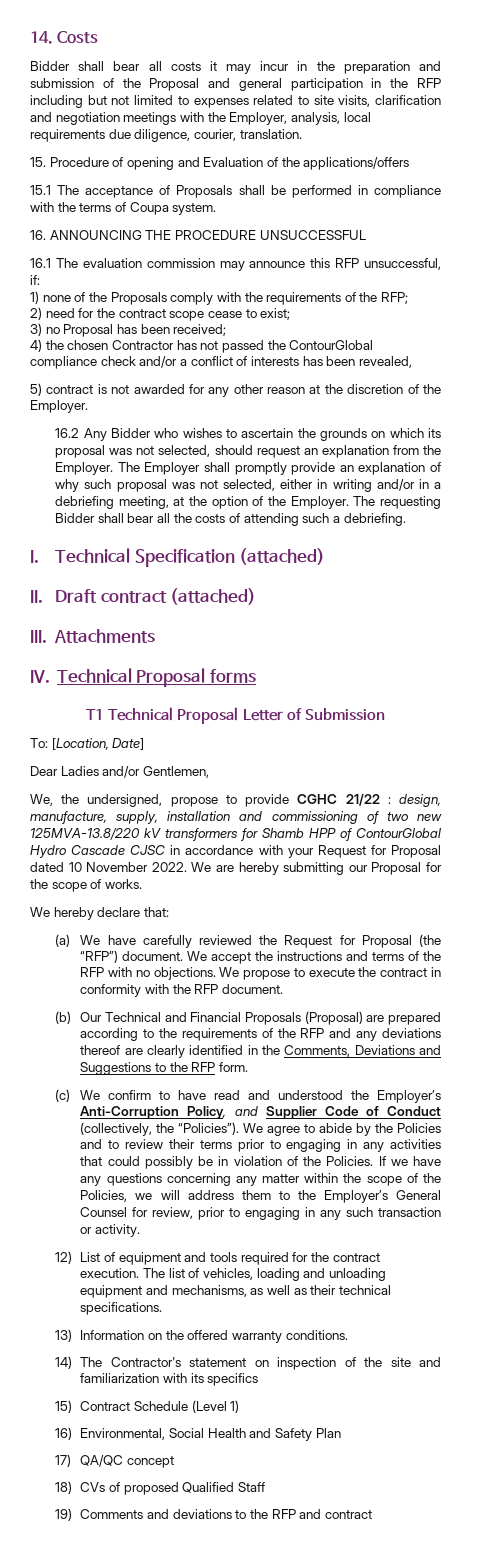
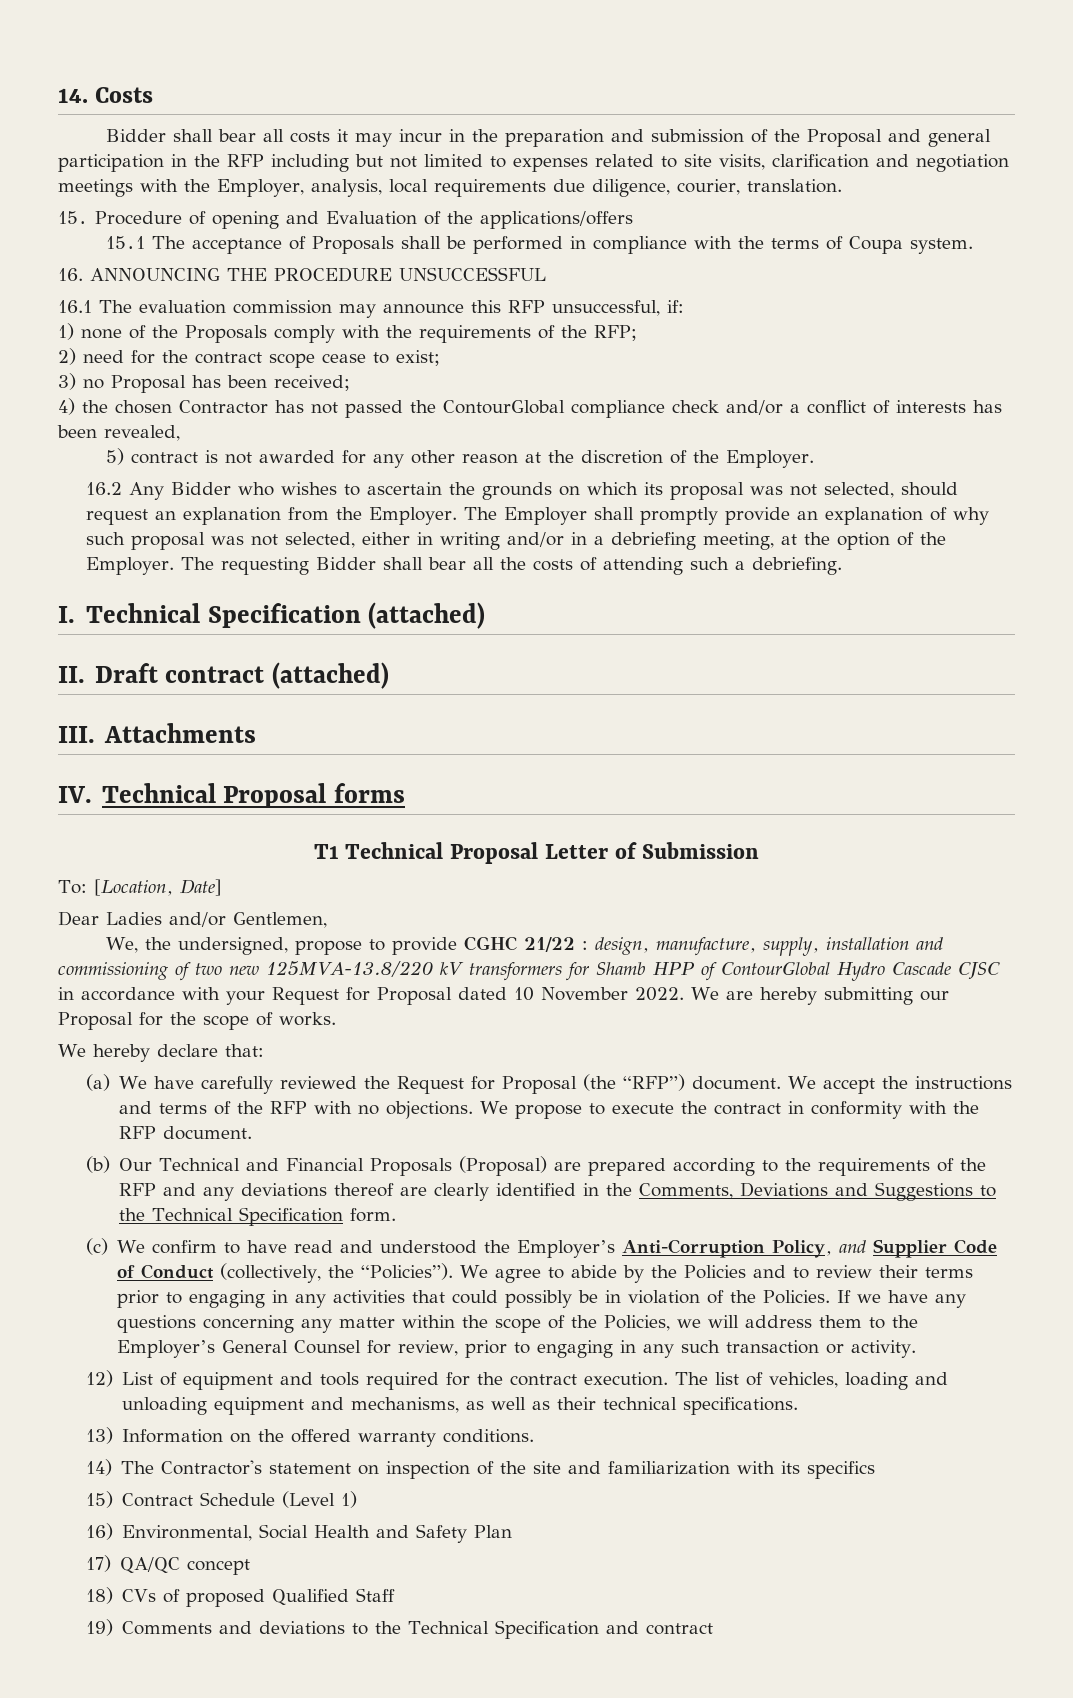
[191,1062,216,1072] RFP -> [152,1207,344,1226] Technical Specification
[271,1509,296,1519] RFP -> [408,1620,600,1639] Technical Specification

